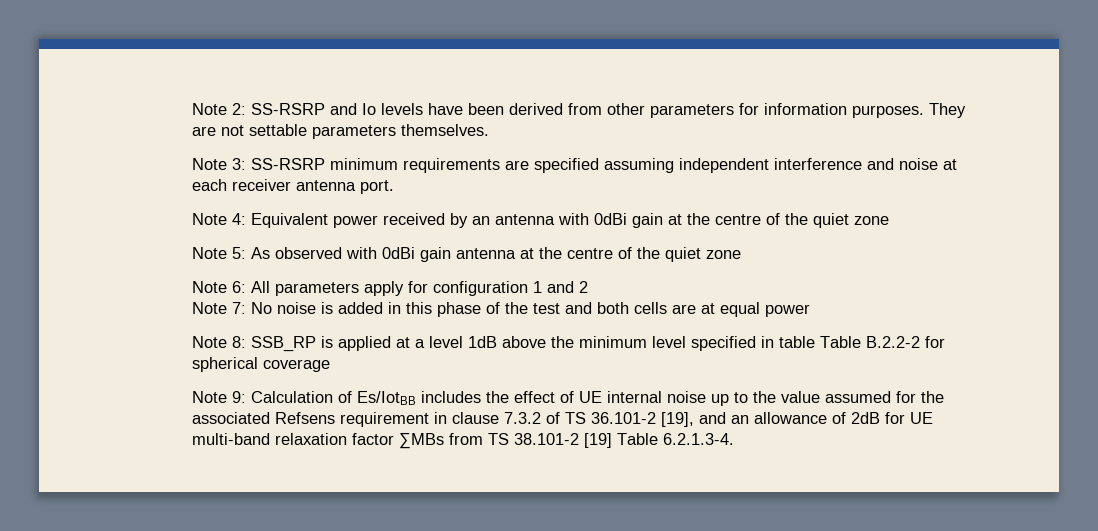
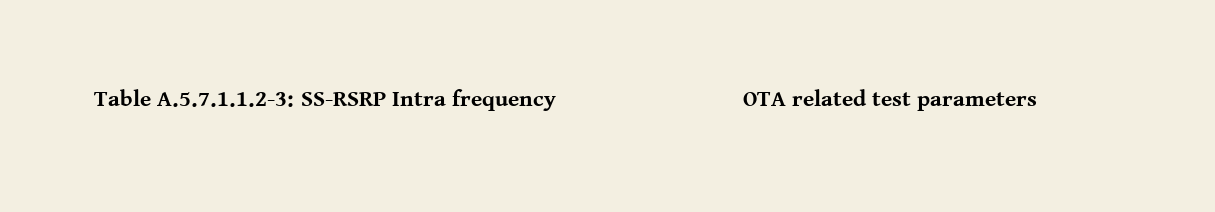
[191,103,966,118] [191,124,489,139] [191,158,957,173] [191,179,394,194] [191,213,889,228] [191,247,741,262] [191,281,588,296] [191,302,810,317] [191,336,945,352] [191,357,330,372] [191,391,944,406] [191,412,933,427] [191,432,734,449] Note 2: SS-RSRP and Io levels have been derived from other parameters for information purposes. They are not settable parameters themselves. // Note 3: SS-RSRP minimum requirements are specified assuming independent interference and noise at each receiver antenna port. // Note 4: Equivalent power received by an antenna with 0dBi gain at the centre of the quiet zone // Note 5: As observed with 0dBi gain antenna at the centre of the quiet zone // Note 6: All parameters apply for configuration 1 and 2 // Note 7: No noise is added in this phase of the test and both cells are at equal power // Note 8: SSB_RP is applied at a level 1dB above the minimum level specified in table Table B.2.2-2 for spherical coverage // Note 9: Calculation of Es/IotBB includes the effect of UE internal noise up to the value assumed for the associated Refsens requirement in clause 7.3.2 of TS 36.101-2 [19], and an allowance of 2dB for UE multi-band relaxation factor ∑MBs from TS 38.101-2 [19] Table 6.2.1.3-4. -> [94,89,1038,111] Table A.5.7.1.1.2-3: SS-RSRP Intra frequency OTA related test parameters

